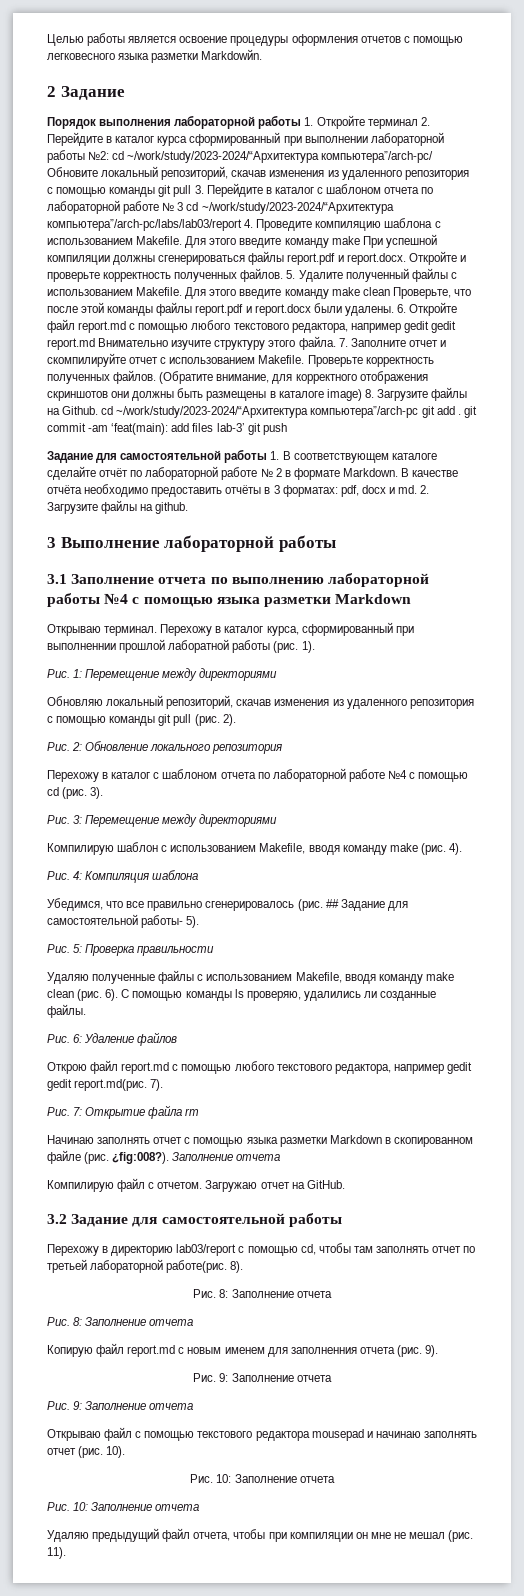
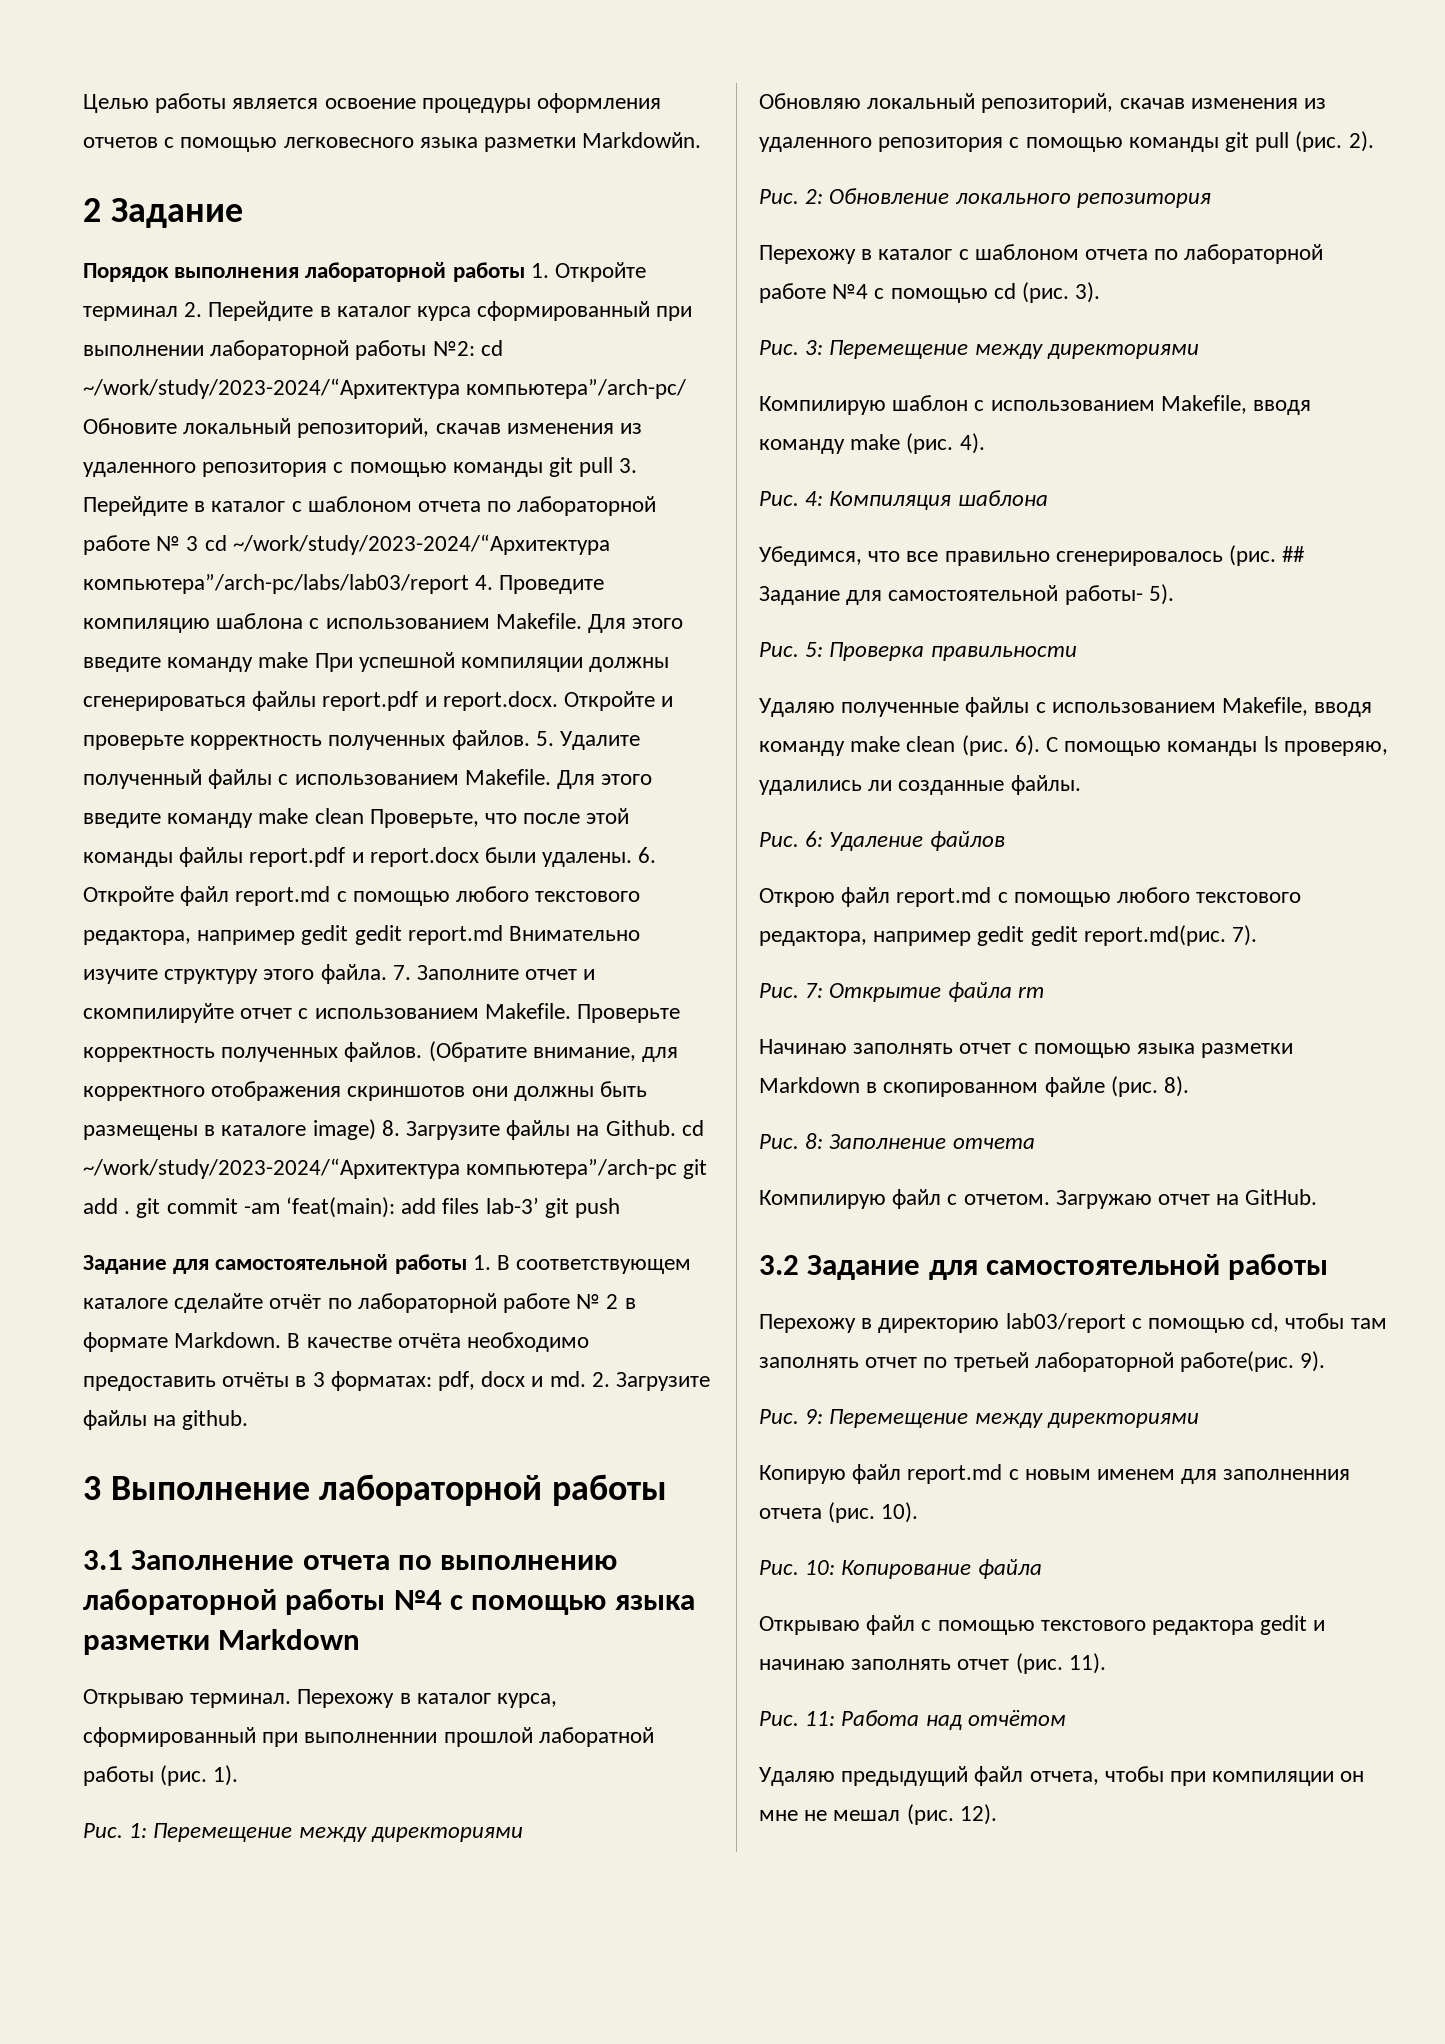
[112,1152,170,1164] ¿fig:008?). -> [1164,1076,1190,1097] [759,1133,824,1149] 8). // Рис. 8:
[230,1261,244,1273] [193,1289,332,1298] [47,1317,194,1326] 8). // Рис. 8: Заполнение отчета // Рис. 8: Заполнение отчета -> [1300,1351,1326,1372] [759,1409,1199,1428] 9). // Рис. 9: Перемещение между директориями
[425,1345,439,1357] [193,1373,332,1382] [47,1401,194,1410] 9). // Рис. 9: Заполнение отчета // Рис. 9: Заполнение отчета -> [881,1502,919,1523] [759,1559,1042,1579] 10). // Рис. 10: Копирование файла
[311,1429,364,1441] mousepad -> [1260,1615,1308,1635] gedit
[106,1446,126,1458] [190,1474,335,1483] [47,1502,200,1511] 10). // Рис. 10: Заполнение отчета // Рис. 10: Заполнение отчета -> [1068,1653,1106,1674] [759,1710,1066,1730] 11). // Рис. 11: Работа над отчётом
[47,1547,66,1559] 11). -> [959,1804,997,1825] 12).

